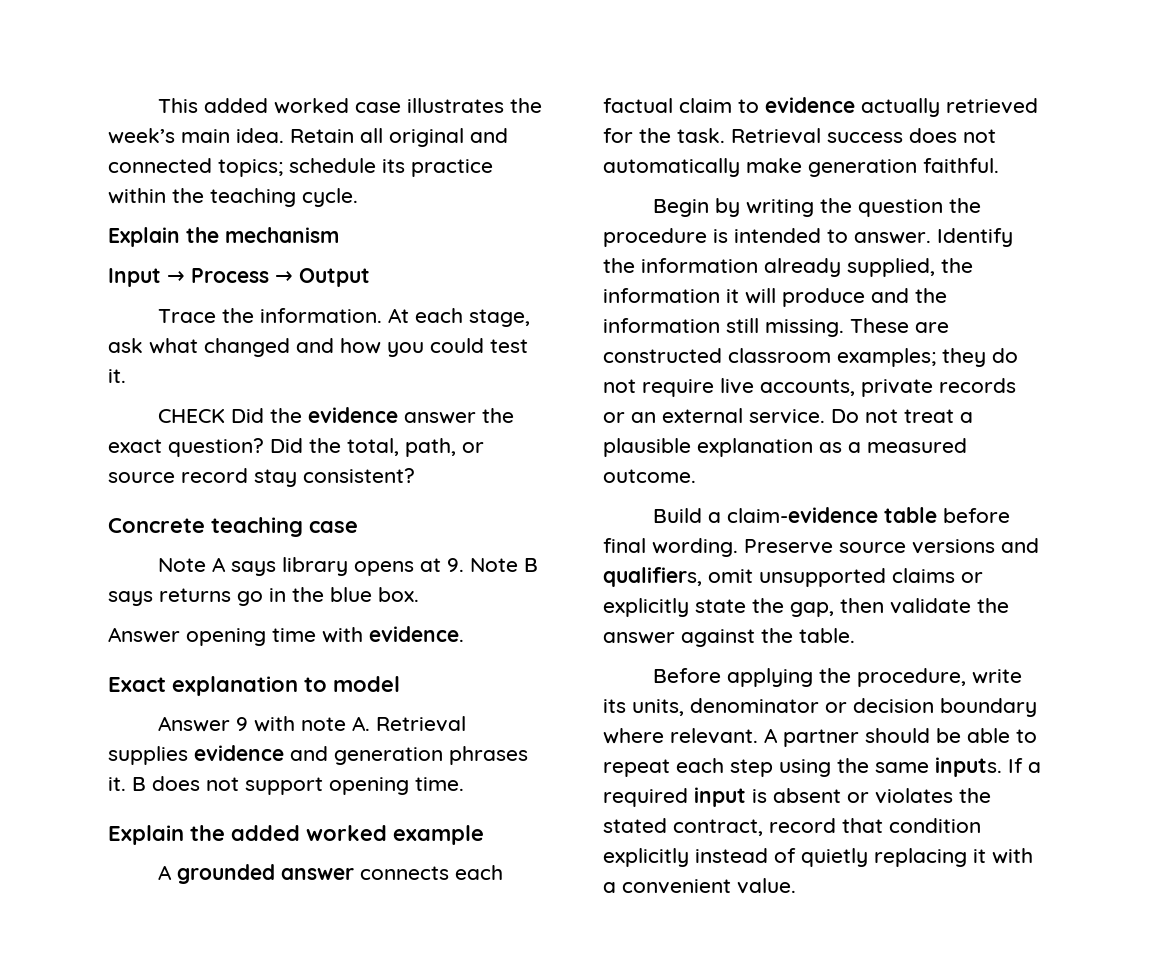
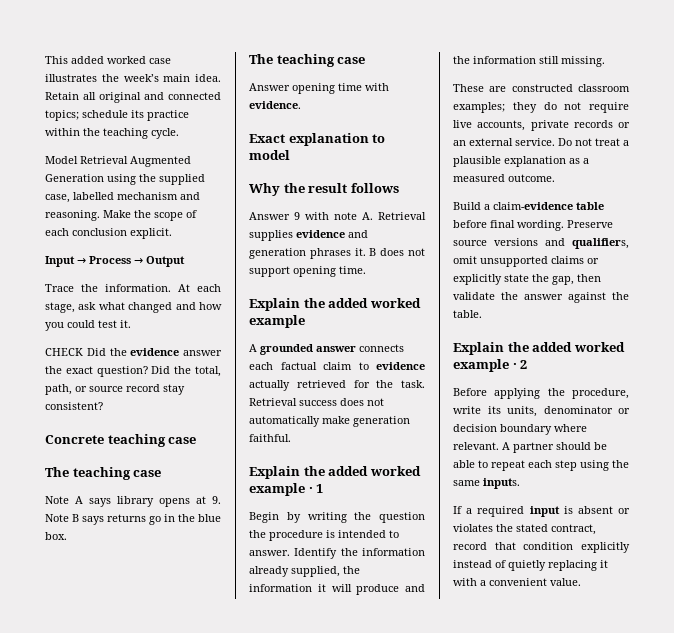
[108,227,339,247] Explain the mechanism -> [45,156,191,167] [45,174,205,185] [45,192,200,203] [45,210,197,221] [45,228,172,239] Model Retrieval Augmented Generation using the supplied case, labelled mechanism and reasoning. Make the scope of each conclusion explicit.
(358, 527) none -> [45,467,162,480] // The teaching case
(419, 594) none -> [249,54,366,67] // The teaching case
(400, 684) none -> [249,183,399,196] // Why the result follows
(999, 165) none -> [249,466,421,479] [249,483,324,496] // Explain the added worked example · 1
(844, 328) none -> (605, 61) //
(855, 635) none -> [453,342,625,355] [453,359,528,372] // Explain the added worked example · 2
(1002, 767) none -> (520, 483) //

